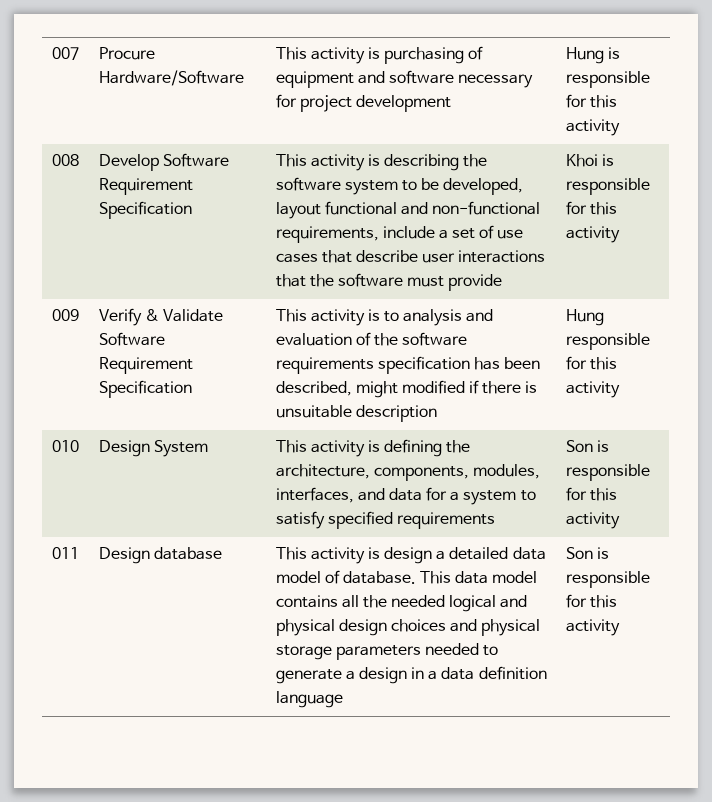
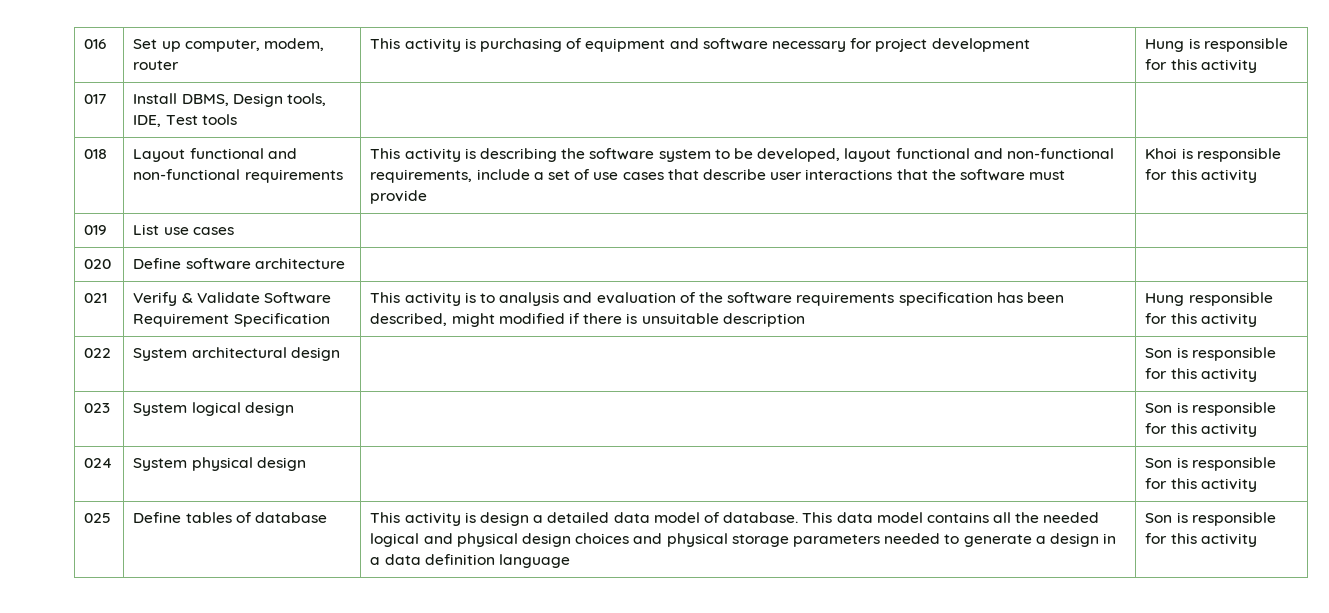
[51,47,79,60] [98,47,155,60] [98,70,244,86] 007 | Procure Hardware/Software -> [84,39,107,49] [133,38,325,52] [133,60,180,70] 016 | Set up computer, modem, router
[51,154,79,166] [98,153,229,171] [98,178,193,195] [98,201,192,219] 008 | Develop Software Requirement Specification -> [84,94,108,104] [133,93,327,107] [133,114,237,127] [84,149,108,159] [133,148,297,162] [133,169,343,183] 017 | Install DBMS, Design tools, IDE, Test tools | | // 018 | Layout functional and non-functional requirements
[51,309,79,321] 009 -> [84,225,108,235] [133,224,234,235] [84,259,112,269] [133,258,345,270] [84,293,108,303] 019 | List use cases | | // 020 | Define software architecture | | // 021
[51,440,79,452] [98,440,208,457] [275,439,471,457] [275,464,540,481] [275,487,536,505] [275,511,495,529] [565,440,609,452] [565,464,650,481] [565,487,617,501] [565,512,620,529] [51,547,79,559] [98,547,150,564] 010 | Design System | This activity is defining the architecture, components, modules, interfaces, and data for a system to satisfy specified requirements | Son is responsible for this activity // 011 | Design -> [84,348,112,358] [133,347,340,361] [1145,347,1276,361] [1145,368,1257,382] [84,403,111,413] [133,402,294,416] [1145,402,1276,416] [1145,423,1257,437] [84,458,113,468] [133,457,306,471] [1145,457,1276,471] [1145,478,1257,492] [84,513,112,523] [133,512,252,523] 022 | System architectural design | | Son is responsible for this activity // 023 | System logical design | | Son is responsible for this activity // 024 | System physical design | | Son is responsible for this activity // 025 | Define tables of

